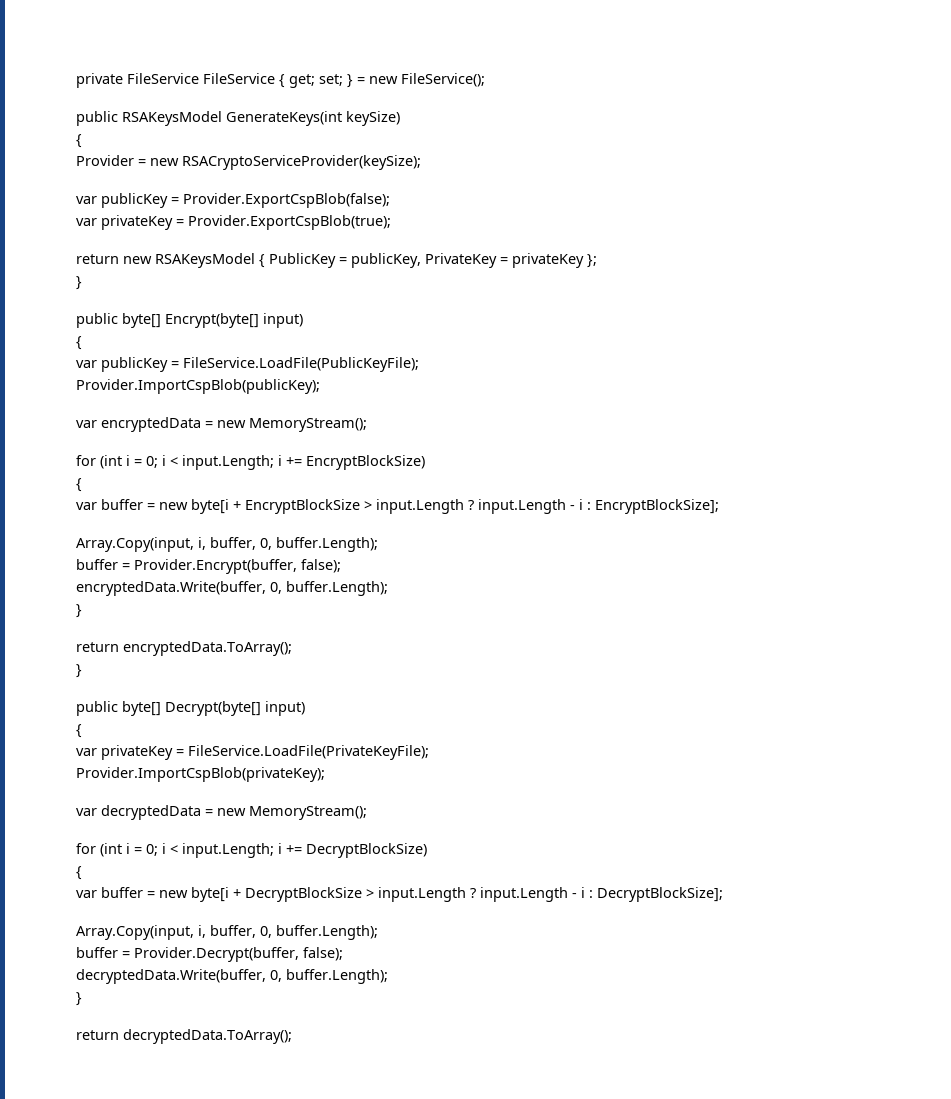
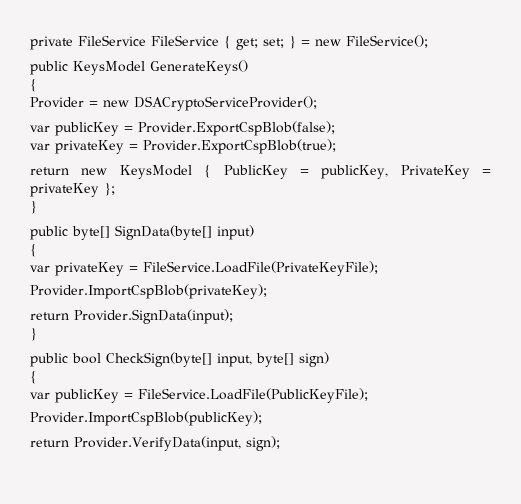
[122,111,400,126] RSAKeysModel GenerateKeys(int keySize) -> [73,60,248,75] KeysModel GenerateKeys()
[182,155,421,170] RSACryptoServiceProvider(keySize); -> [134,96,317,111] DSACryptoServiceProvider();
[155,253,255,268] RSAKeysModel -> [119,165,192,179] KeysModel
[165,313,303,328] [76,336,82,350] [76,357,419,372] [76,379,320,394] [76,417,367,432] [76,455,425,470] [76,478,82,492] [76,499,719,514] [76,537,378,552] [76,559,341,574] [76,581,388,596] [76,604,82,618] [76,641,292,656] [76,664,82,678] [76,701,261,716] Encrypt(byte[] input) // { // var publicKey = FileService.LoadFile(PublicKeyFile); // Provider.ImportCspBlob(publicKey); // var encryptedData = new MemoryStream(); // for (int i = 0; i < input.Length; i += EncryptBlockSize) // { // var buffer = new byte[i + EncryptBlockSize > input.Length ? input.Length - i : EncryptBlockSize]; // Array.Copy(input, i, buffer, 0, buffer.Length); // buffer = Provider.Encrypt(buffer, false); // encryptedData.Write(buffer, 0, buffer.Length); // } // return encryptedData.ToArray(); // } // public byte[] Decrypt(byte[] -> [115,225,212,240] SignData(byte[]
[76,805,367,820] [76,843,427,858] [76,866,82,880] [76,887,723,902] [76,925,378,940] [76,947,343,962] [76,969,388,984] [76,992,82,1006] [76,1029,292,1044] var decryptedData = new MemoryStream(); // for (int i = 0; i < input.Length; i += DecryptBlockSize) // { // var buffer = new byte[i + DecryptBlockSize > input.Length ? input.Length - i : DecryptBlockSize]; // Array.Copy(input, i, buffer, 0, buffer.Length); // buffer = Provider.Decrypt(buffer, false); // decryptedData.Write(buffer, 0, buffer.Length); // } // return decryptedData.ToArray(); -> [30,309,233,324] [30,328,37,341] [30,352,329,367] [30,371,37,384] [30,388,368,403] [30,411,262,426] [30,436,280,451] return Provider.SignData(input); // } // public bool CheckSign(byte[] input, byte[] sign) // { // var publicKey = FileService.LoadFile(PublicKeyFile); // Provider.ImportCspBlob(publicKey); // return Provider.VerifyData(input, sign);

